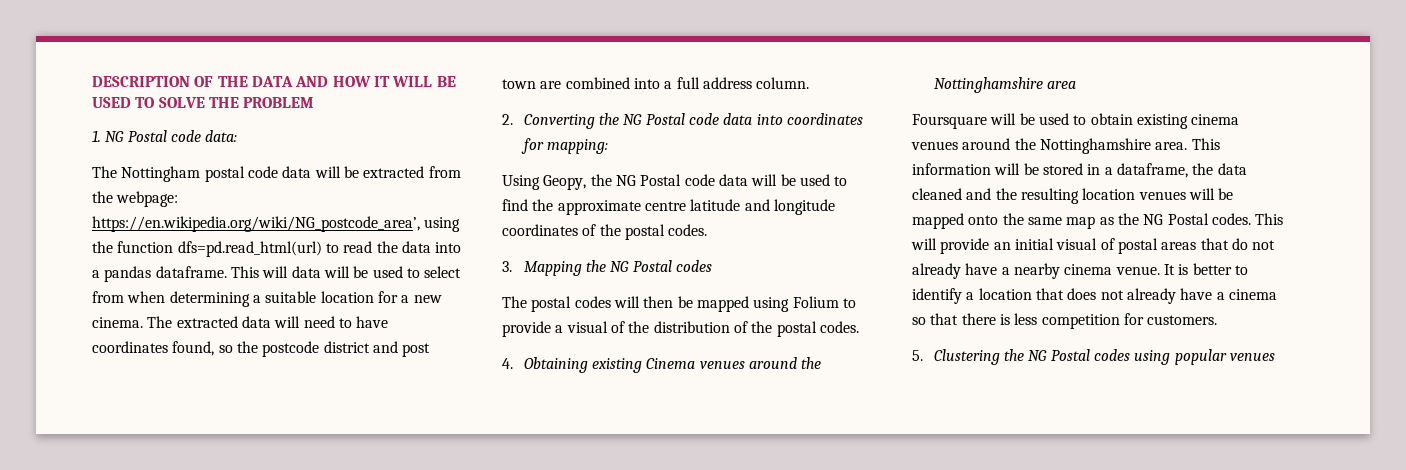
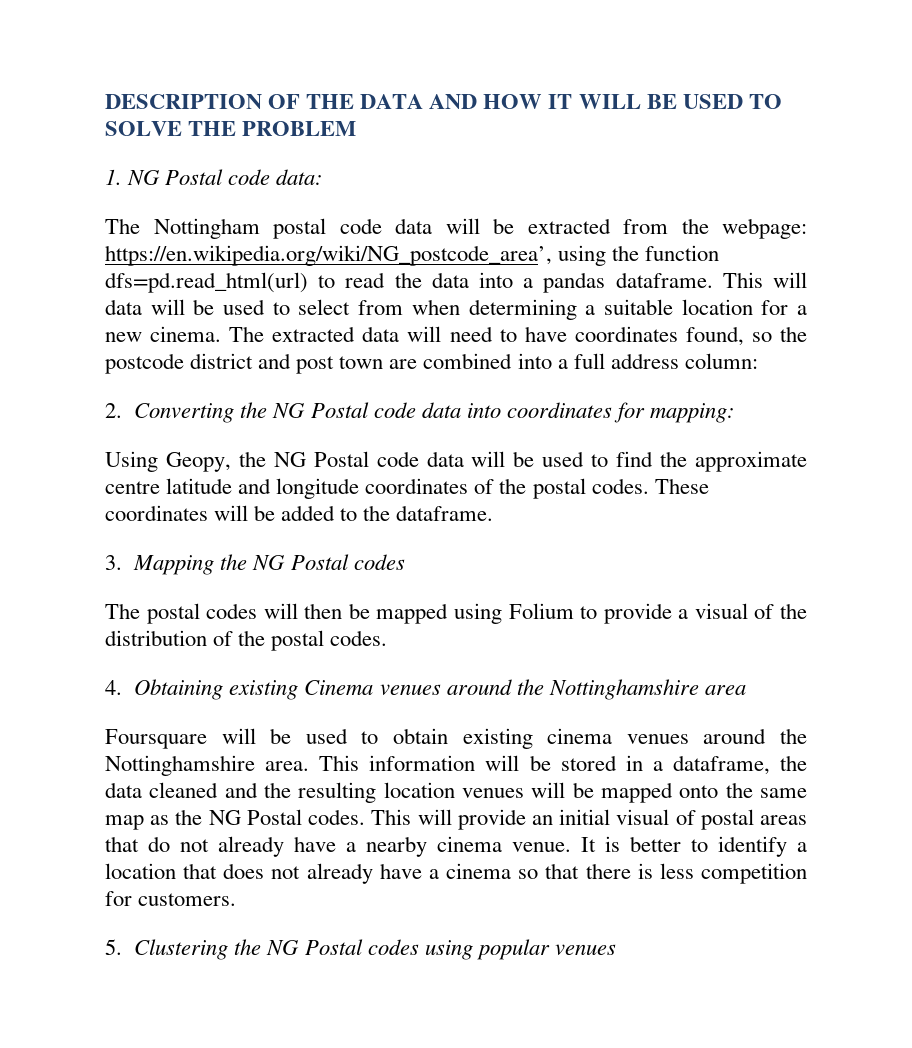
[756,77,810,89] column. -> [684,353,758,369] column:
(708, 230) none -> [654,478,709,494] [105,505,494,521] These coordinates will be added to the dataframe.

